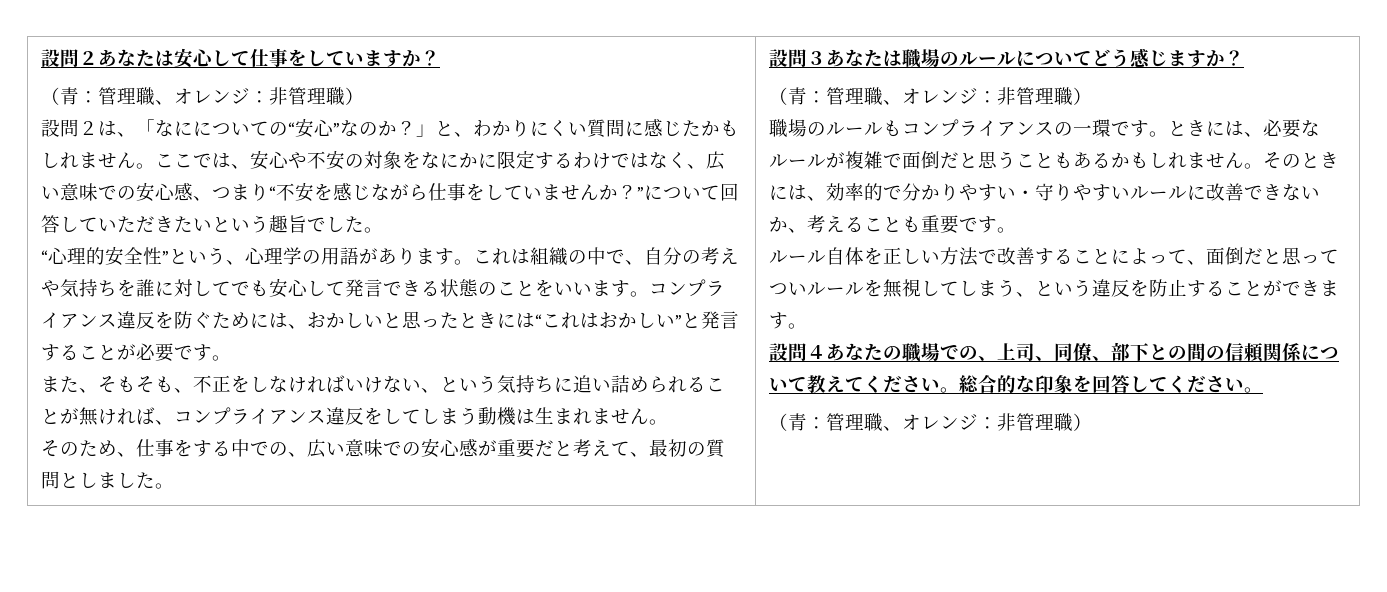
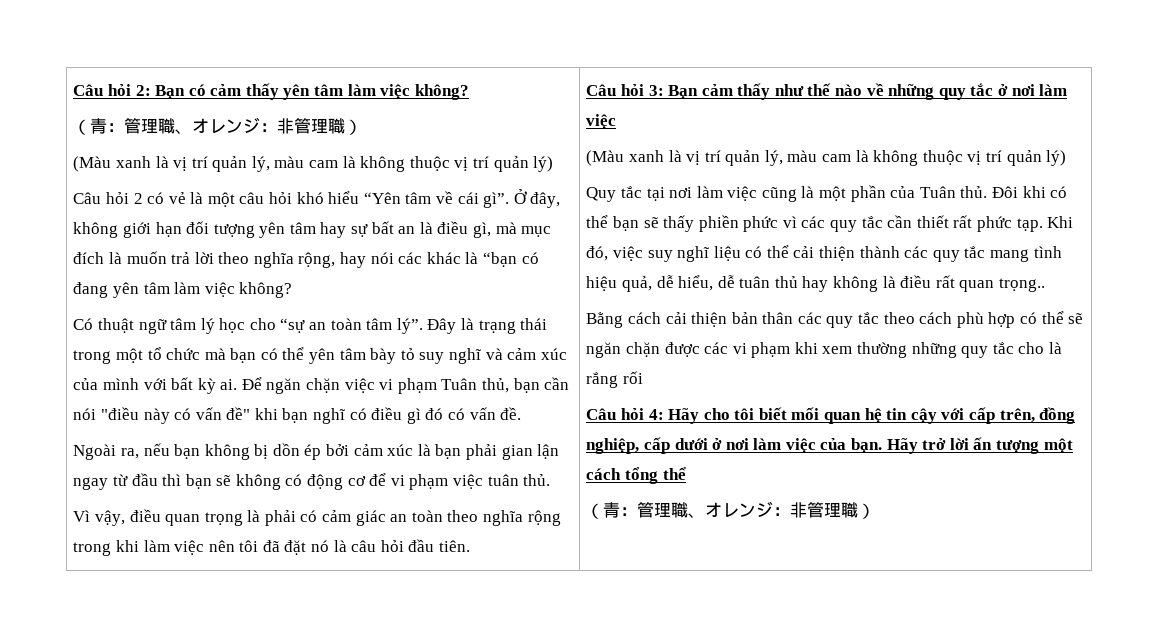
[40,48,440,68] [40,87,364,106] [40,118,739,138] [40,150,725,170] [40,182,739,202] [40,215,383,233] [40,246,739,266] [40,278,725,298] [40,311,739,329] [40,343,231,362] [40,375,725,393] [40,407,668,426] [40,438,726,458] [40,471,174,489] [768,48,1244,68] [768,87,1092,106] [768,119,1320,138] [768,151,1339,169] [768,183,1320,201] [768,215,1016,234] [768,247,1339,266] [768,279,1339,298] [768,312,807,329] [768,342,1339,362] [768,375,1263,393] [768,413,1092,432] 設問２あなたは安心して仕事をしていますか？ // （青：管理職、オレンジ：非管理職） // 設問２は、「なにについての“安心”なのか？」と、わかりにくい質問に感じたかもしれません。ここでは、安心や不安の対象をなにかに限定するわけではなく、広い意味での安心感、つまり“不安を感じながら仕事をしていませんか？”について回答していただきたいという趣旨でした。 // “心理的安全性”という、心理学の用語があります。これは組織の中で、自分の考えや気持ちを誰に対してでも安心して発言できる状態のことをいいます。コンプライアンス違反を防ぐためには、おかしいと思ったときには“これはおかしい”と発言することが必要です。 // また、そもそも、不正をしなければいけない、という気持ちに追い詰められることが無ければ、コンプライアンス違反をしてしまう動機は生まれません。 // そのため、仕事をする中での、広い意味での安心感が重要だと考えて、最初の質問としました。 | 設問３あなたは職場のルールについてどう感じますか？ // （青：管理職、オレンジ：非管理職） // 職場のルールもコンプライアンスの一環です。ときには、必要なルールが複雑で面倒だと思うこともあるかもしれません。そのときには、効率的で分かりやすい・守りやすいルールに改善できないか、考えることも重要です。 // ルール自体を正しい方法で改善することによって、面倒だと思ってついルールを無視してしまう、という違反を防止することができます。 // 設問４あなたの職場での、上司、同僚、部下との間の信頼関係について教えてください。総合的な印象を回答してください。 // （青：管理職、オレンジ：非管理職） -> [73,83,469,100] [73,117,363,135] [73,156,554,172] [73,189,561,208] [73,221,552,238] [73,251,539,268] [73,282,293,298] [73,318,548,334] [73,347,567,364] [73,377,570,394] [73,407,522,424] [73,443,560,460] [73,473,551,490] [73,509,561,526] [73,539,471,556] [586,83,1068,100] [586,114,617,129] [586,150,1067,166] [586,185,1068,202] [586,215,1074,232] [586,245,1062,262] [586,275,1046,292] [586,311,1084,328] [586,342,1063,358] [586,371,643,388] [586,407,1076,424] [586,437,1073,454] [586,467,686,484] [586,501,876,519] Câu hỏi 2: Bạn có cảm thấy yên tâm làm việc không? // （青：管理職、オレンジ：非管理職） // (Màu xanh là vị trí quản lý, màu cam là không thuộc vị trí quản lý) // Câu hỏi 2 có vẻ là một câu hỏi khó hiểu “Yên tâm về cái gì”. Ở đây, không giới hạn đối tượng yên tâm hay sự bất an là điều gì, mà mục đích là muốn trả lời theo nghĩa rộng, hay nói các khác là “bạn có đang yên tâm làm việc không? // Có thuật ngữ tâm lý học cho “sự an toàn tâm lý”. Đây là trạng thái trong một tổ chức mà bạn có thể yên tâm bày tỏ suy nghĩ và cảm xúc của mình với bất kỳ ai. Để ngăn chặn việc vi phạm Tuân thủ, bạn cần nói "điều này có vấn đề" khi bạn nghĩ có điều gì đó có vấn đề. // Ngoài ra, nếu bạn không bị dồn ép bởi cảm xúc là bạn phải gian lận ngay từ đầu thì bạn sẽ không có động cơ để vi phạm việc tuân thủ. // Vì vậy, điều quan trọng là phải có cảm giác an toàn theo nghĩa rộng trong khi làm việc nên tôi đã đặt nó là câu hỏi đầu tiên. | Câu hỏi 3: Bạn cảm thấy như thế nào về những quy tắc ở nơi làm việc // (Màu xanh là vị trí quản lý, màu cam là không thuộc vị trí quản lý) // Quy tắc tại nơi làm việc cũng là một phần của Tuân thủ. Đôi khi có thể bạn sẽ thấy phiền phức vì các quy tắc cần thiết rất phức tạp. Khi đó, việc suy nghĩ liệu có thể cải thiện thành các quy tắc mang tình hiệu quả, dễ hiểu, dễ tuân thủ hay không là điều rất quan trọng.. // Bằng cách cải thiện bản thân các quy tắc theo cách phù hợp có thể sẽ ngăn chặn được các vi phạm khi xem thường những quy tắc cho là rắng rối // Câu hỏi 4: Hãy cho tôi biết mối quan hệ tin cậy với cấp trên, đồng nghiệp, cấp dưới ở nơi làm việc của bạn. Hãy trở lời ấn tượng một cách tổng thể // （青：管理職、オレンジ：非管理職）

